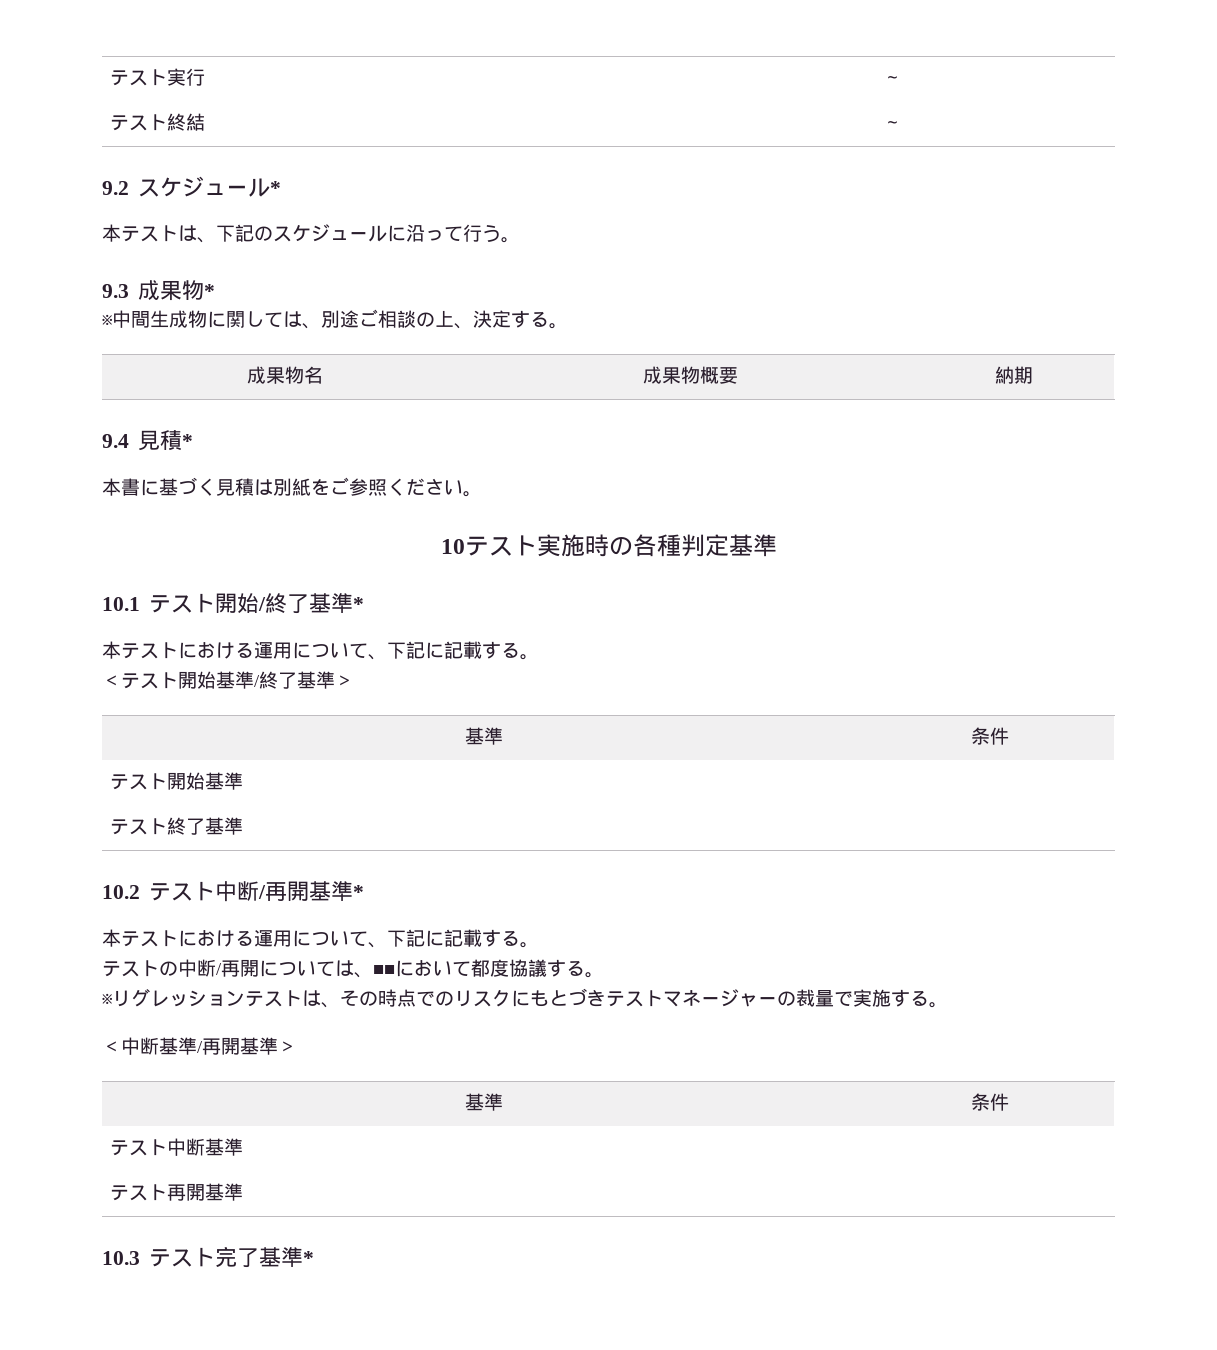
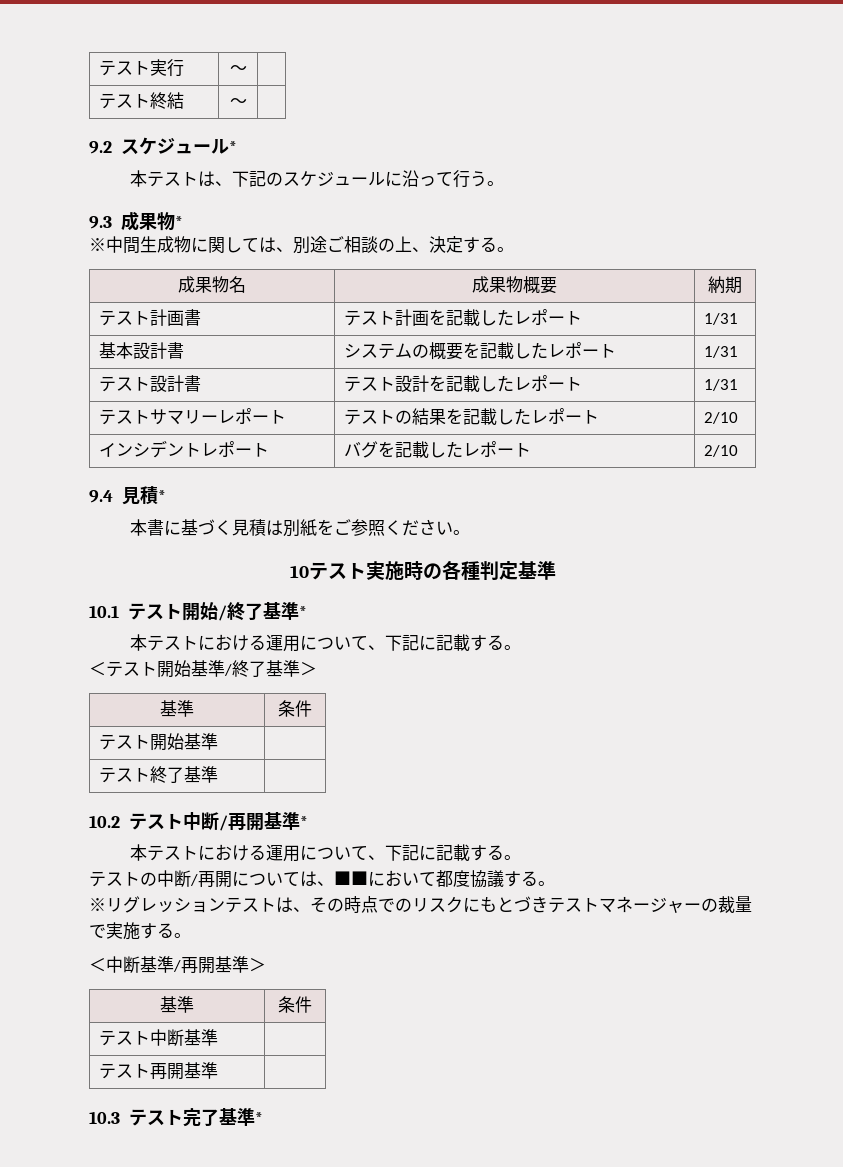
(1033, 375) none -> [99,309,202,326] [344,309,583,326] [704,313,739,325] [99,342,185,359] [344,342,617,360] [704,346,739,358] [99,375,202,392] [344,375,583,392] [704,379,739,391] [99,408,287,425] [344,408,600,425] [704,412,739,424] [99,440,270,458] [344,441,532,458] [704,445,739,457] // テスト計画書 | テスト計画を記載したレポート | 1/31 // 基本設計書 | システムの概要を記載したレポート | 1/31 // テスト設計書 | テスト設計を記載したレポート | 1/31 // テストサマリーレポート | テストの結果を記載したレポート | 2/10 // インシデントレポート | バグを記載したレポート | 2/10

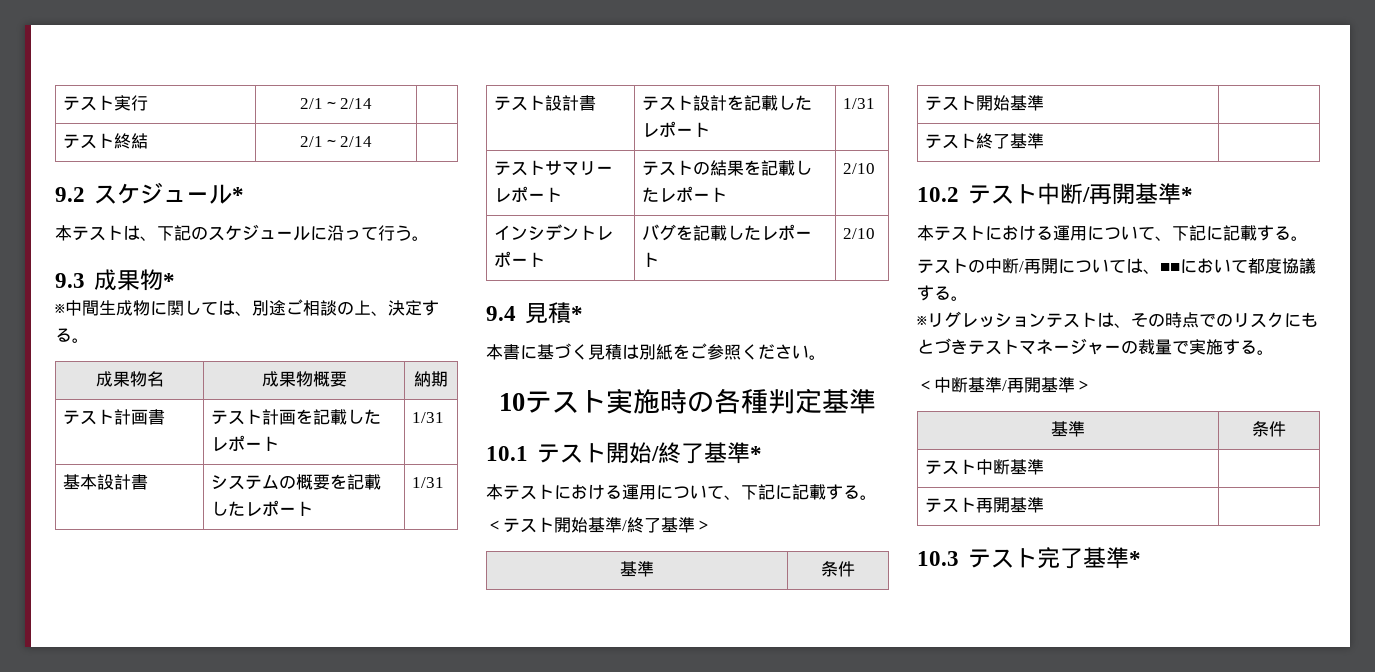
[229,65,247,74] ～ -> [300,98,372,109] 2/1～2/14
[229,98,247,107] ～ -> [300,136,372,147] 2/1～2/14

